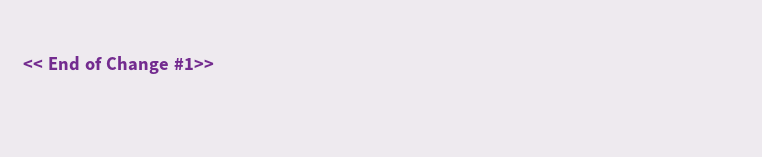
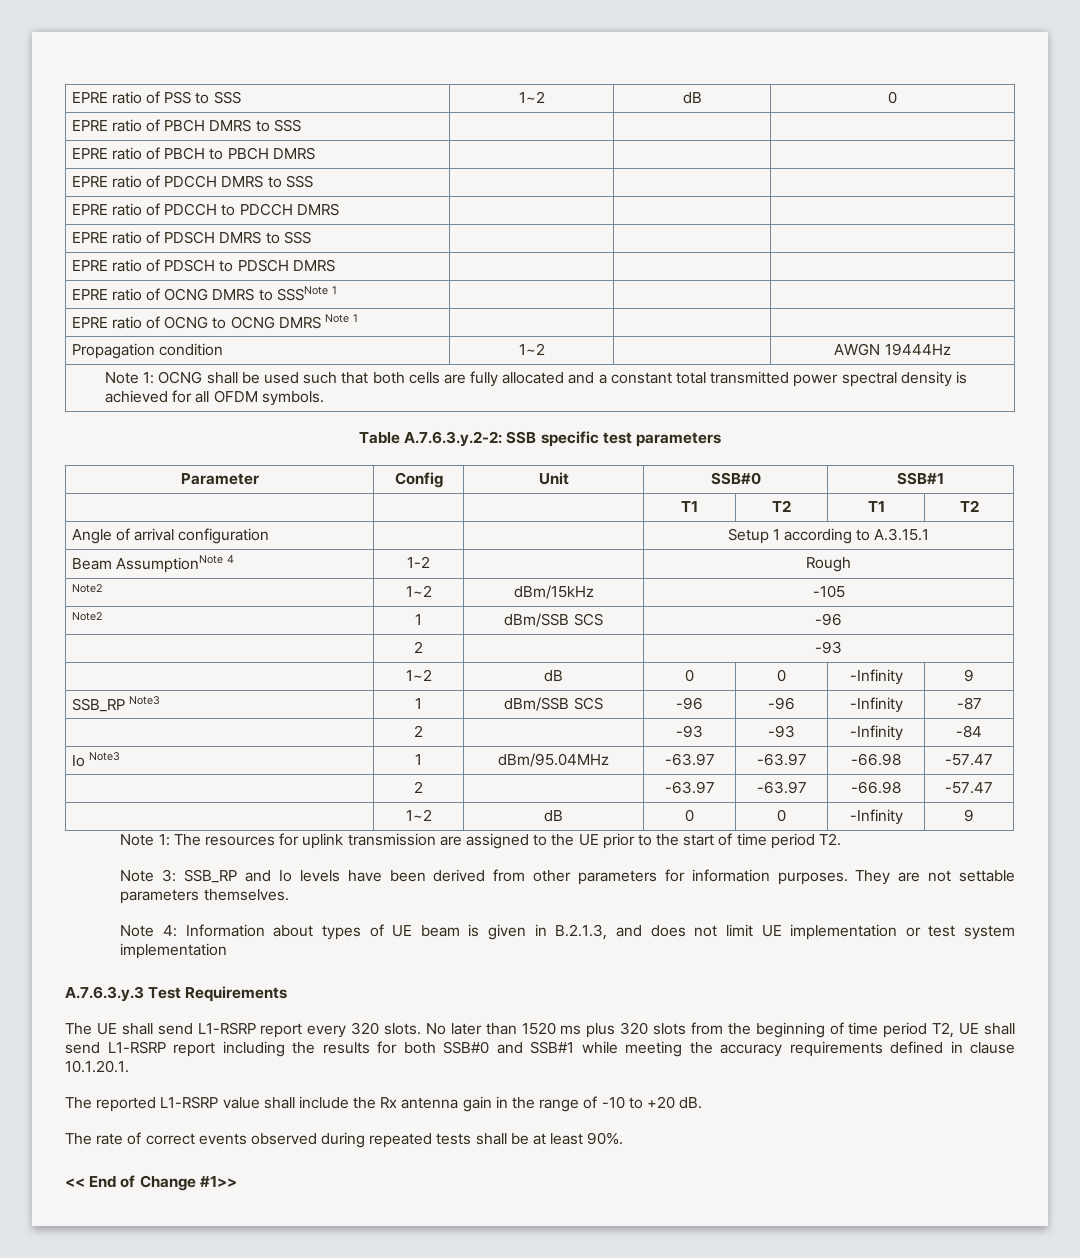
(23, 64) none -> [71,91,241,104] [518,91,545,103] [682,92,702,104] [888,91,897,104] [71,119,301,132] [71,147,315,160] [71,175,313,188] [71,203,339,216] [71,231,311,244] [71,259,335,272] [71,286,338,301] [71,314,359,329] [71,343,223,359] [518,343,545,355] [834,343,951,356] [105,371,967,387] [105,390,324,406] [359,431,721,447] [180,473,259,485] [394,472,443,488] [538,472,569,485] [710,472,761,485] [897,472,944,485] [681,501,698,512] [772,500,791,512] [867,501,885,512] [959,500,979,512] [71,528,270,544] [727,528,930,544] [71,555,235,573] [407,556,430,568] [806,557,851,572] [71,584,102,593] [405,585,432,597] [513,585,594,599] [812,585,845,598] [71,612,102,621] [415,614,422,625] [504,613,603,627] [815,613,842,626] [414,641,423,653] [815,641,842,654] [405,669,432,681] [544,670,563,682] [685,669,694,682] [777,669,786,682] [849,669,903,685] [964,669,974,682] [71,696,160,712] [415,698,422,709] [504,697,603,711] [676,697,703,710] [768,697,795,710] [849,697,903,713] [956,697,982,710] [414,725,423,737] [676,725,703,738] [768,725,795,738] [849,725,903,741] [956,725,982,738] [71,752,120,767] [415,754,422,765] [498,753,609,767] [664,753,715,766] [756,753,807,766] [851,753,901,766] [945,754,993,766] [414,781,423,793] [664,781,715,794] [756,781,807,794] [851,781,901,794] [945,782,993,794] [405,809,432,821] [544,810,563,822] [685,809,694,822] [777,809,786,822] [849,809,903,825] [964,809,974,822] [120,833,841,849] [120,869,1016,885] [120,889,289,904] [120,924,1016,940] [120,943,228,959] [65,986,288,1002] [65,1022,1015,1038] [65,1041,1015,1057] [65,1060,129,1073] [65,1096,703,1112] [65,1132,624,1148] EPRE ratio of PSS to SSS | 1~2 | dB | 0 // EPRE ratio of PBCH DMRS to SSS | | | // EPRE ratio of PBCH to PBCH DMRS | | | // EPRE ratio of PDCCH DMRS to SSS | | | // EPRE ratio of PDCCH to PDCCH DMRS | | | // EPRE ratio of PDSCH DMRS to SSS | | | // EPRE ratio of PDSCH to PDSCH DMRS | | | // EPRE ratio of OCNG DMRS to SSSNote 1 | | | // EPRE ratio of OCNG to OCNG DMRS Note 1 | | | // Propagation condition | 1~2 | | AWGN 19444Hz // Note 1: OCNG shall be used such that both cells are fully allocated and a constant total transmitted power spectral density is achieved for all OFDM symbols. // Table A.7.6.3.y.2-2: SSB specific test parameters // Parameter | Config | Unit | SSB#0 | SSB#1 // | | | T1 | T2 | T1 | T2 // Angle of arrival configuration | | | Setup 1 according to A.3.15.1 // Beam AssumptionNote 4 | 1-2 | | Rough // Note2 | 1~2 | dBm/15kHz | -105 // Note2 | 1 | dBm/SSB SCS | -96 // | 2 | | -93 // | 1~2 | dB | 0 | 0 | -Infinity | 9 // SSB_RP Note3 | 1 | dBm/SSB SCS | -96 | -96 | -Infinity | -87 // | 2 | | -93 | -93 | -Infinity | -84 // Io Note3 | 1 | dBm/95.04MHz | -63.97 | -63.97 | -66.98 | -57.47 // | 2 | | -63.97 | -63.97 | -66.98 | -57.47 // | 1~2 | dB | 0 | 0 | -Infinity | 9 // Note 1: The resources for uplink transmission are assigned to the UE prior to the start of time period T2. // Note 3: SSB_RP and Io levels have been derived from other parameters for information purposes. They are not settable parameters themselves. // Note 4: Information about types of UE beam is given in B.2.1.3, and does not limit UE implementation or test system implementation // A.7.6.3.y.3 Test Requirements // The UE shall send L1-RSRP report every 320 slots. No later than 1520 ms plus 320 slots from the beginning of time period T2, UE shall send L1-RSRP report including the results for both SSB#0 and SSB#1 while meeting the accuracy requirements defined in clause 10.1.20.1. // The reported L1-RSRP value shall include the Rx antenna gain in the range of -10 to +20 dB. // The rate of correct events observed during repeated tests shall be at least 90%. //

